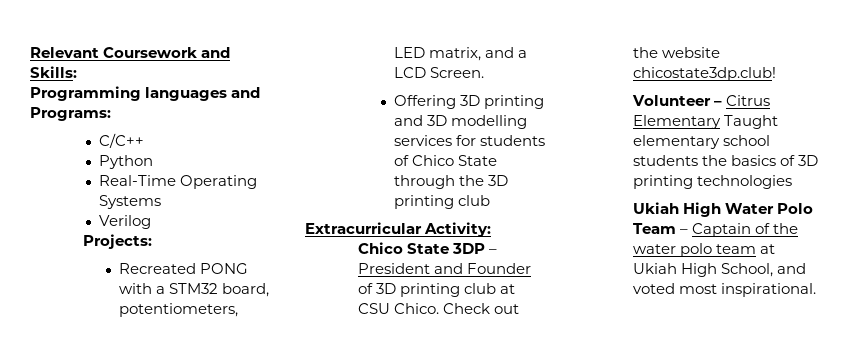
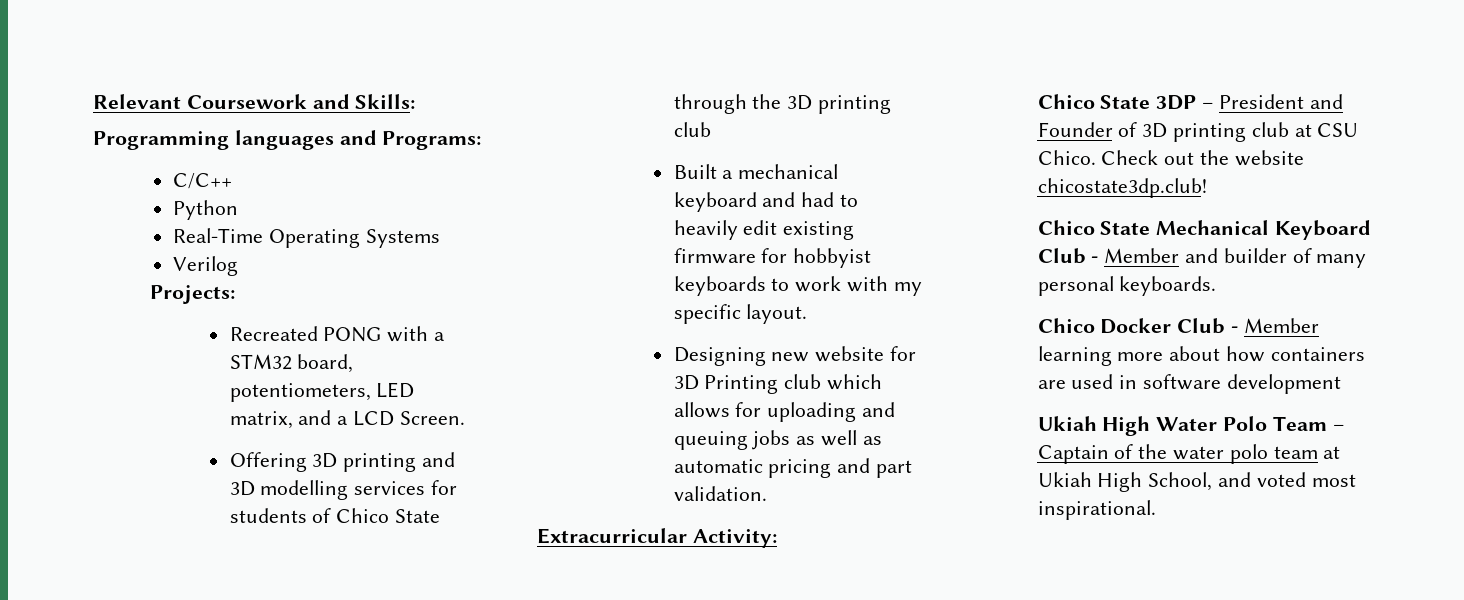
(491, 200) none -> [673,164,839,179] [673,192,859,212] [673,220,855,240] [673,248,872,268] [673,276,922,296] [673,304,808,324] [673,346,917,366] [673,374,883,394] [673,402,896,422] [673,430,882,450] [673,458,913,478] [673,486,767,501] // Built a mechanical keyboard and had to heavily edit existing firmware for hobbyist keyboards to work with my specific layout. // Designing new website for 3D Printing club which allows for uploading and queuing jobs as well as automatic pricing and part validation.
[631,95,770,106] [632,115,778,129] [632,135,770,149] [632,155,818,166] [632,175,792,189] Volunteer – Citrus Elementary Taught elementary school students the basics of 3D printing technologies -> [1037,220,1371,240] [1037,248,1367,268] [1037,276,1217,296] [1037,318,1319,334] [1037,346,1365,366] [1037,374,1341,394] Chico State Mechanical Keyboard Club - Member and builder of many personal keyboards. // Chico Docker Club - Member learning more about how containers are used in software development

